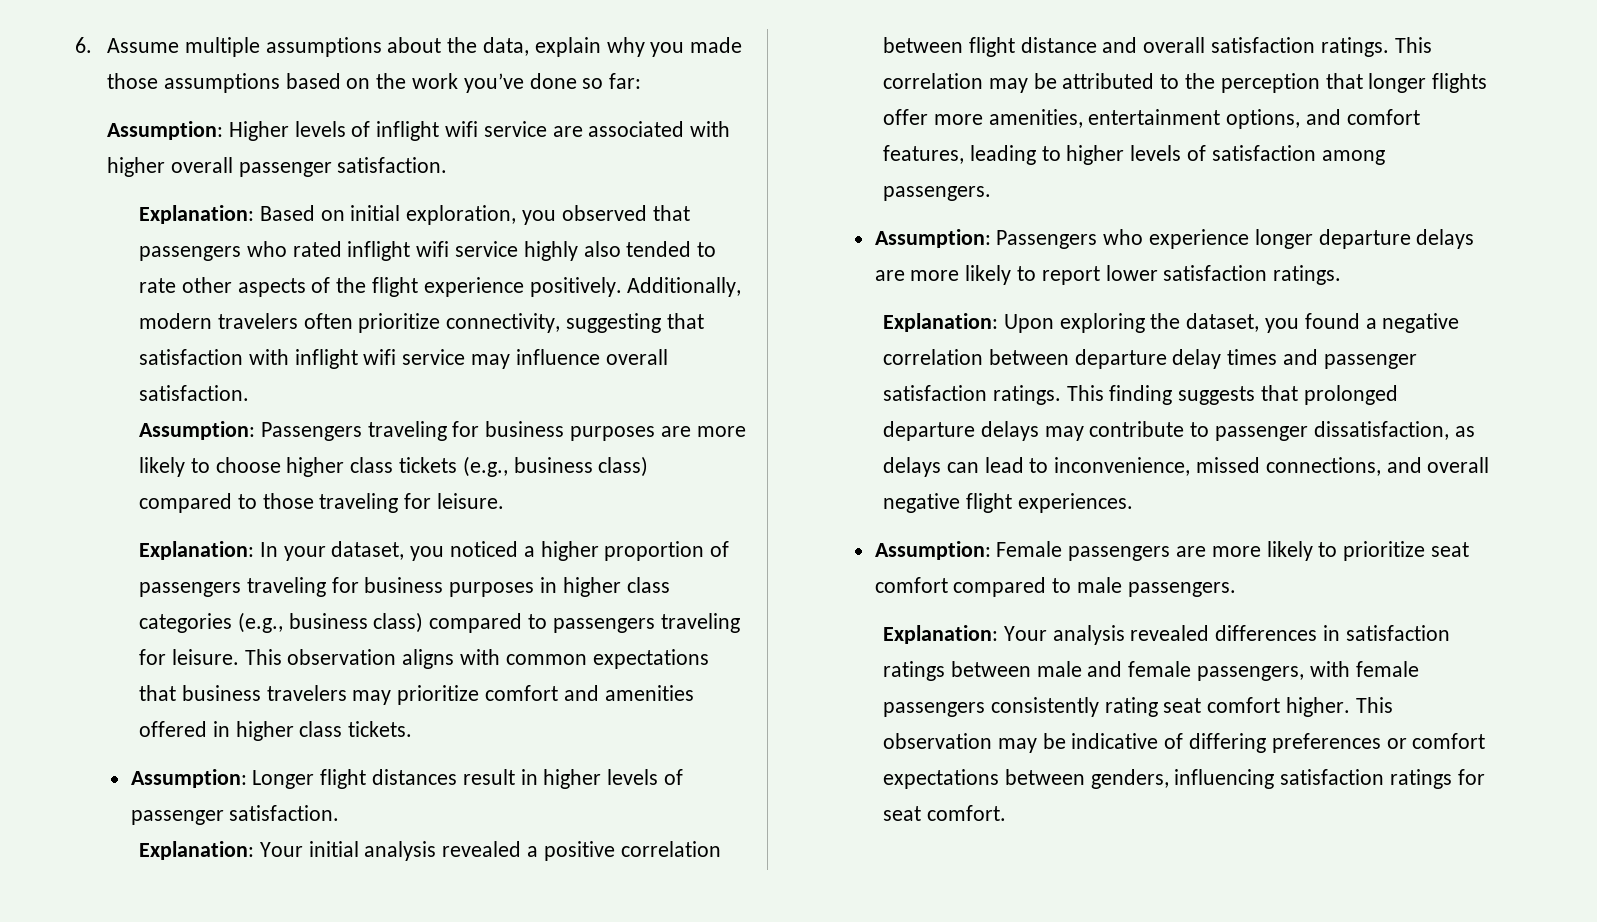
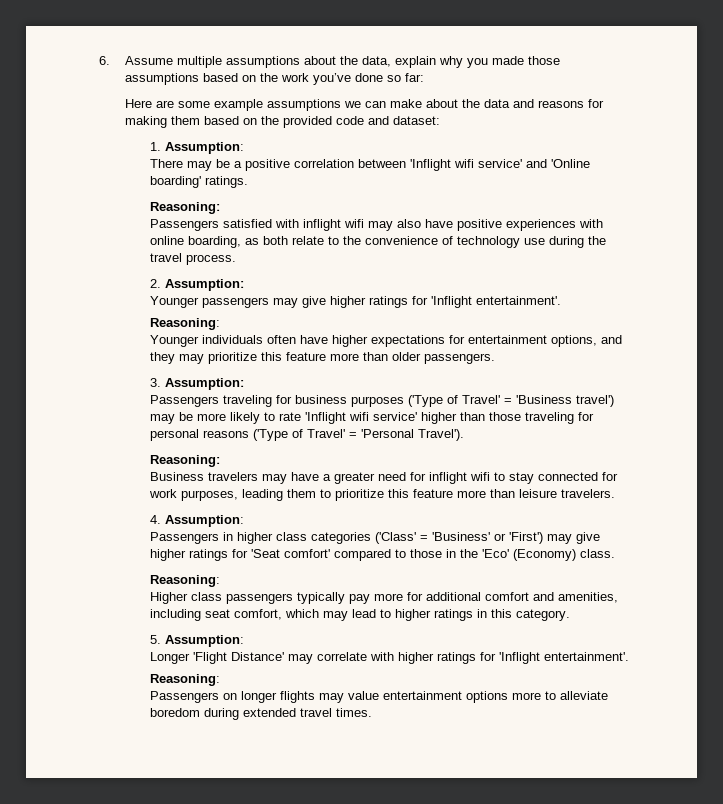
[107,121,731,141] [107,157,448,177] [139,205,690,225] [139,241,717,261] [139,277,742,297] [139,313,704,333] [139,349,668,369] [139,385,250,401] [139,421,256,440] Assumption: Higher levels of inflight wifi service are associated with higher overall passenger satisfaction. // Explanation: Based on initial exploration, you observed that passengers who rated inflight wifi service highly also tended to rate other aspects of the flight experience positively. Additionally, modern travelers often prioritize connectivity, suggesting that satisfaction with inflight wifi service may influence overall satisfaction. // Assumption: -> [124,99,604,111] [124,116,440,128] [150,142,245,154] [150,159,591,171] [150,176,249,188] [150,202,221,214] [150,219,604,231] [150,236,607,248] [150,253,237,265] [150,279,245,291] [150,296,562,308] [150,318,221,330] [150,335,623,347] [150,352,496,364] [150,378,245,390] Here are some example assumptions we can make about the data and reasons for making them based on the provided code and dataset: // 1. Assumption: // There may be a positive correlation between 'Inflight wifi service' and 'Online boarding' ratings. // Reasoning: // Passengers satisfied with inflight wifi may also have positive experiences with online boarding, as both relate to the convenience of technology use during the travel process. // 2. Assumption: // Younger passengers may give higher ratings for 'Inflight entertainment'. // Reasoning: // Younger individuals often have higher expectations for entertainment options, and they may prioritize this feature more than older passengers. // 3. Assumption: //
[660,426,746,437] [139,456,649,477] [139,493,505,513] [139,541,730,561] [139,577,670,597] [139,612,740,633] [139,649,709,669] [139,685,694,705] [139,721,413,741] [130,769,684,789] [130,805,340,825] [139,841,721,861] [883,37,1432,57] [883,73,1488,93] [883,109,1420,129] [883,145,1385,165] [883,186,992,201] [874,229,1475,249] [874,265,1342,285] [883,313,1460,333] [883,349,1417,369] [883,385,1398,405] [883,421,1475,441] [883,457,1490,477] [883,493,1133,513] [874,541,1470,561] [874,577,1236,597] [883,625,1450,645] [883,661,1419,681] [883,697,1393,717] [883,733,1486,753] [883,769,1485,789] [883,805,1006,821] are more likely to choose higher class tickets (e.g., business class) compared to those traveling for leisure. // Explanation: In your dataset, you noticed a higher proportion of passengers traveling for business purposes in higher class categories (e.g., business class) compared to passengers traveling for leisure. This observation aligns with common expectations that business travelers may prioritize comfort and amenities offered in higher class tickets. // Assumption: Longer flight distances result in higher levels of passenger satisfaction. // Explanation: Your initial analysis revealed a positive correlation between flight distance and overall satisfaction ratings. This correlation may be attributed to the perception that longer flights offer more amenities, entertainment options, and comfort features, leading to higher levels of satisfaction among passengers. // Assumption: Passengers who experience longer departure delays are more likely to report lower satisfaction ratings. // Explanation: Upon exploring the dataset, you found a negative correlation between departure delay times and passenger satisfaction ratings. This finding suggests that prolonged departure delays may contribute to passenger dissatisfaction, as delays can lead to inconvenience, missed connections, and overall negative flight experiences. // Assumption: Female passengers are more likely to prioritize seat comfort compared to male passengers. // Explanation: Your analysis revealed differences in satisfaction ratings between male and female passengers, with female passengers consistently rating seat comfort higher. This observation may be indicative of differing preferences or comfort expectations between genders, influencing satisfaction ratings for seat comfort. -> [408,395,615,407] [150,412,595,424] [150,429,465,441] [150,455,221,467] [150,472,619,484] [149,489,616,501] [150,515,245,527] [150,532,601,544] [150,549,616,561] [150,575,221,587] [150,592,619,604] [150,609,571,621] [150,635,245,647] [150,652,630,664] [150,674,221,686] [150,691,609,703] [150,708,373,720] ('Type of Travel' = 'Business travel') may be more likely to rate 'Inflight wifi service' higher than those traveling for personal reasons ('Type of Travel' = 'Personal Travel'). // Reasoning: // Business travelers may have a greater need for inflight wifi to stay connected for work purposes, leading them to prioritize this feature more than leisure travelers. // 4. Assumption: // Passengers in higher class categories ('Class' = 'Business' or 'First') may give higher ratings for 'Seat comfort' compared to those in the 'Eco' (Economy) class. // Reasoning: // Higher class passengers typically pay more for additional comfort and amenities, including seat comfort, which may lead to higher ratings in this category. // 5. Assumption: // Longer 'Flight Distance' may correlate with higher ratings for 'Inflight entertainment'. // Reasoning: // Passengers on longer flights may value entertainment options more to alleviate boredom during extended travel times.

